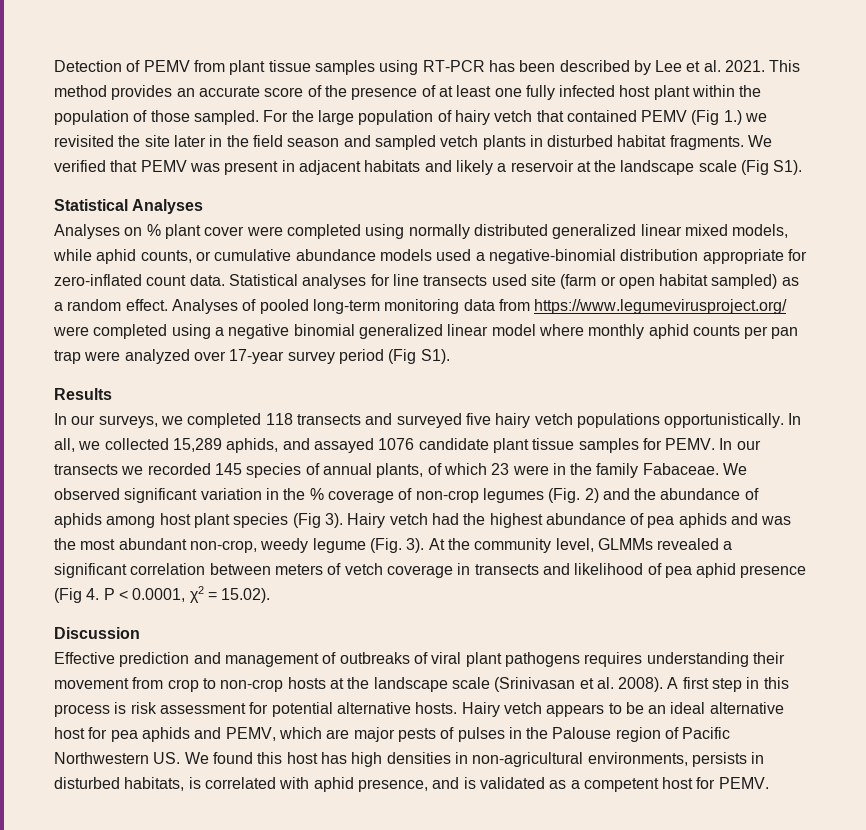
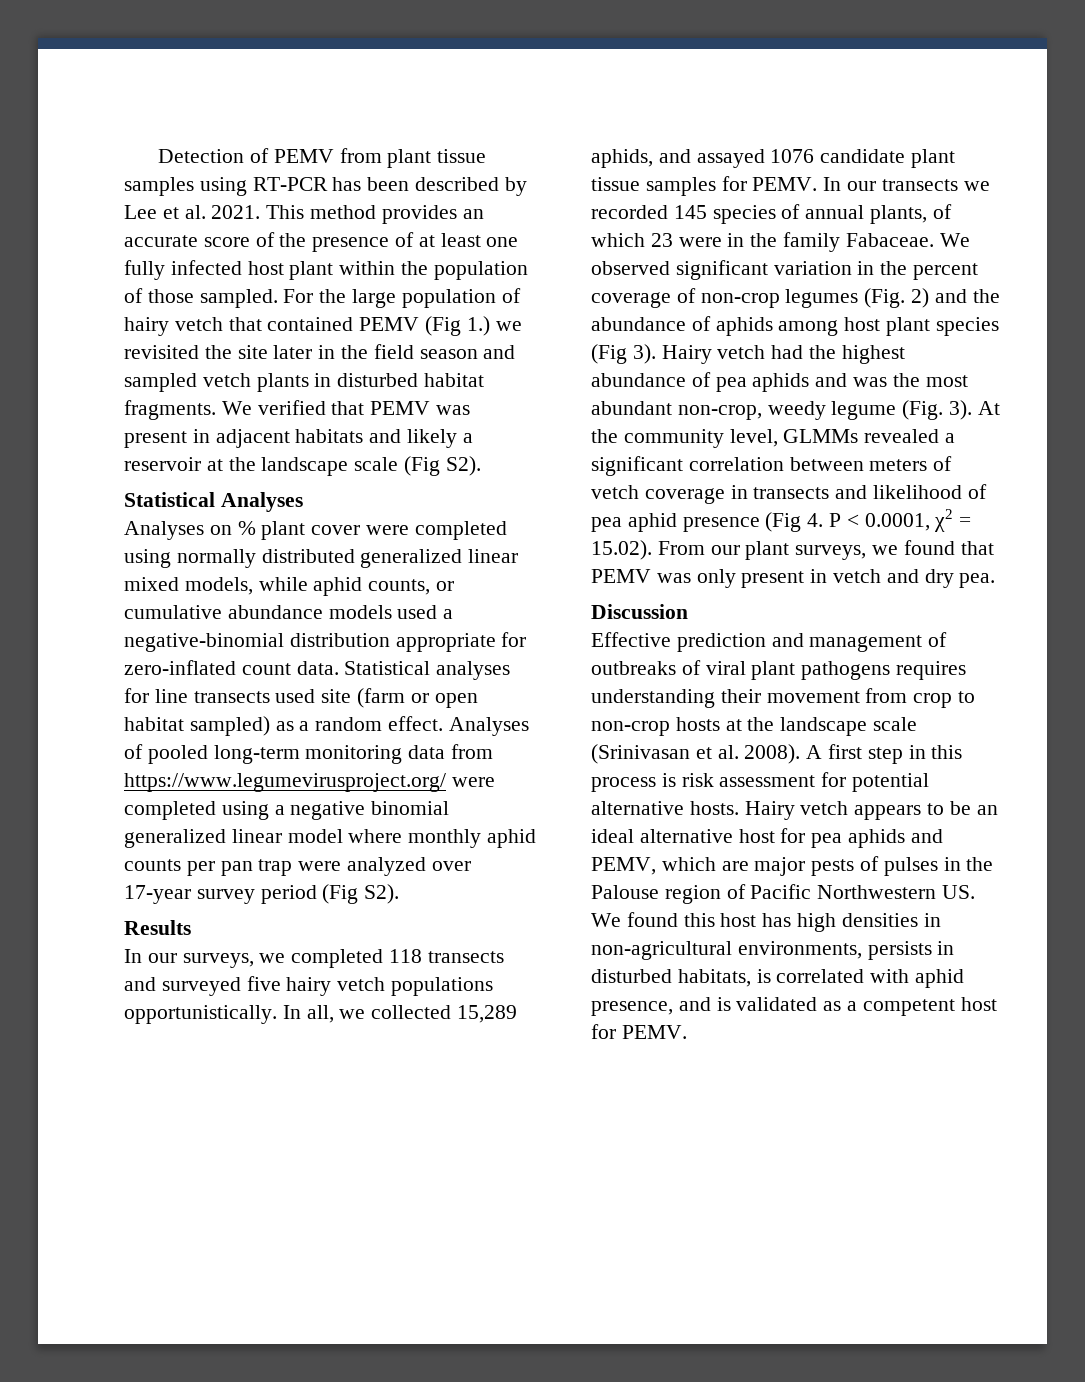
[773,160,803,175] S1). -> [445,456,481,476] S2).
[420,349,450,364] S1). -> [364,884,400,904] S2).
[309,488,324,500] % -> [913,263,979,280] percent
(271, 595) none -> [657,540,994,560] [591,569,996,588] From our plant surveys, we found that PEMV was only present in vetch and dry pea.

